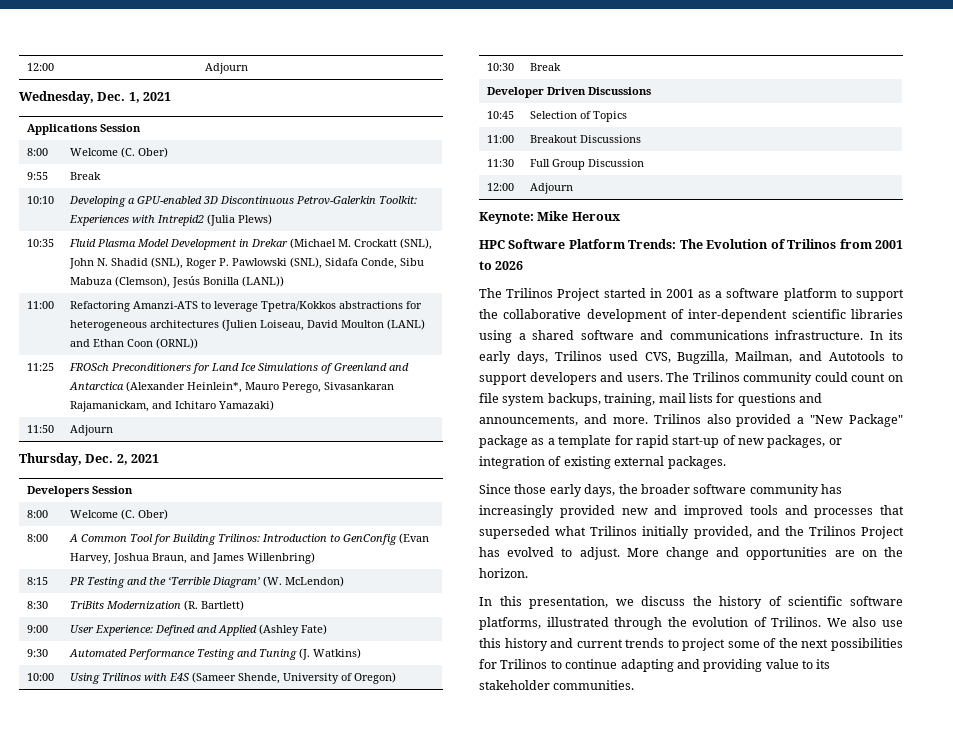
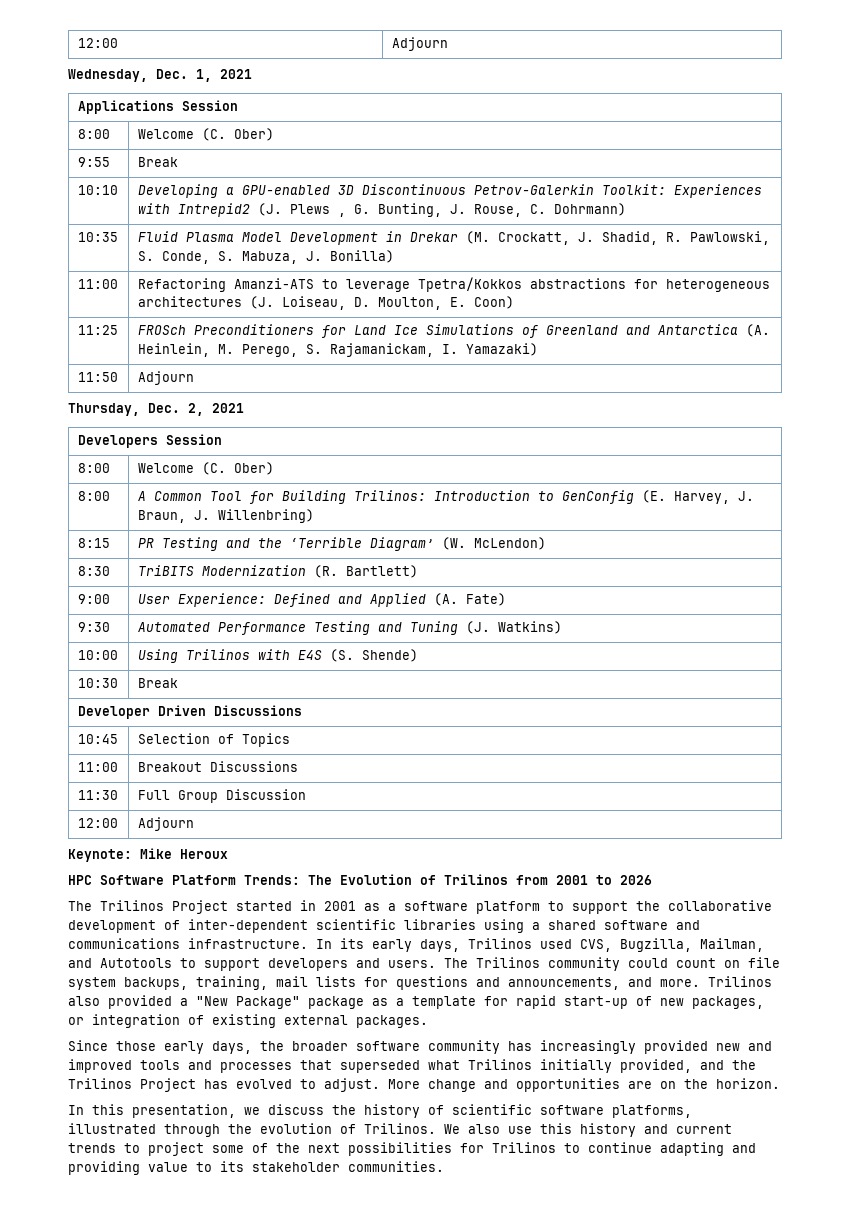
[206,214,272,226] (Julia Plews) -> [257,203,626,217] (J. Plews , G. Bunting, J. Rouse, C. Dohrmann)
[289,238,432,250] [68,257,424,269] [69,276,284,288] (Michael M. Crockatt (SNL), John N. Shadid (SNL), Roger P. Pawlowski (SNL), Sidafa Conde, Sibu Mabuza (Clemson), Jesús Bonilla (LANL)) -> [465,231,770,245] [137,250,394,264] (M. Crockatt, J. Shadid, R. Pawlowski, S. Conde, S. Mabuza, J. Bonilla)
[221,319,425,331] [69,338,198,349] (Julien Loiseau, David Moulton (LANL) and Ethan Coon (ORNL)) -> [249,296,514,310] (J. Loiseau, D. Moulton, E. Coon)
[125,381,394,393] [69,401,216,412] (Alexander Heinlein*, Mauro Perego, Sivasankaran Rajamanickam, and Ichitaro -> [745,324,770,337] [137,343,458,357] (A. Heinlein, M. Perego, S. Rajamanickam, I.
[398,533,429,544] [69,553,244,564] (Evan Harvey, Joshua Braun, and James -> [641,490,754,504] [137,510,210,523] (E. Harvey, J. Braun, J.
[69,601,104,609] TriBits -> [137,565,194,576] TriBITS
[258,624,299,636] (Ashley -> [433,593,458,606] (A.
[191,672,396,684] (Sameer Shende, University of Oregon) -> [329,649,418,662] (S. Shende)

